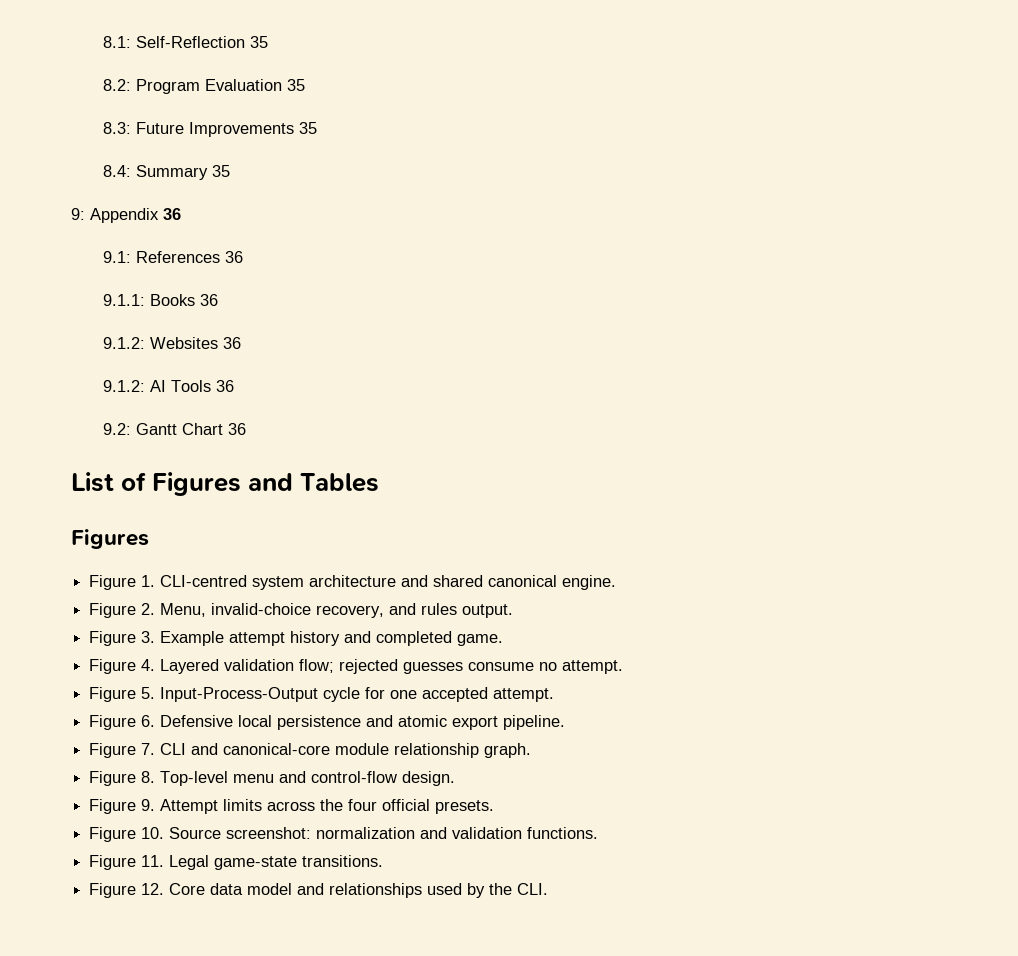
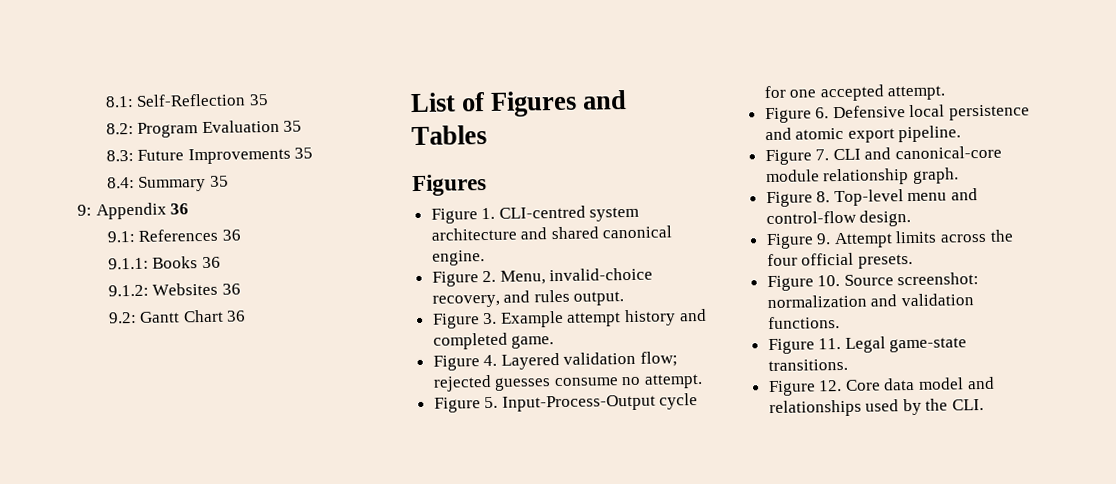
[102,380,234,392] // 9.1.2: AI Tools 36 -> (241, 289) none

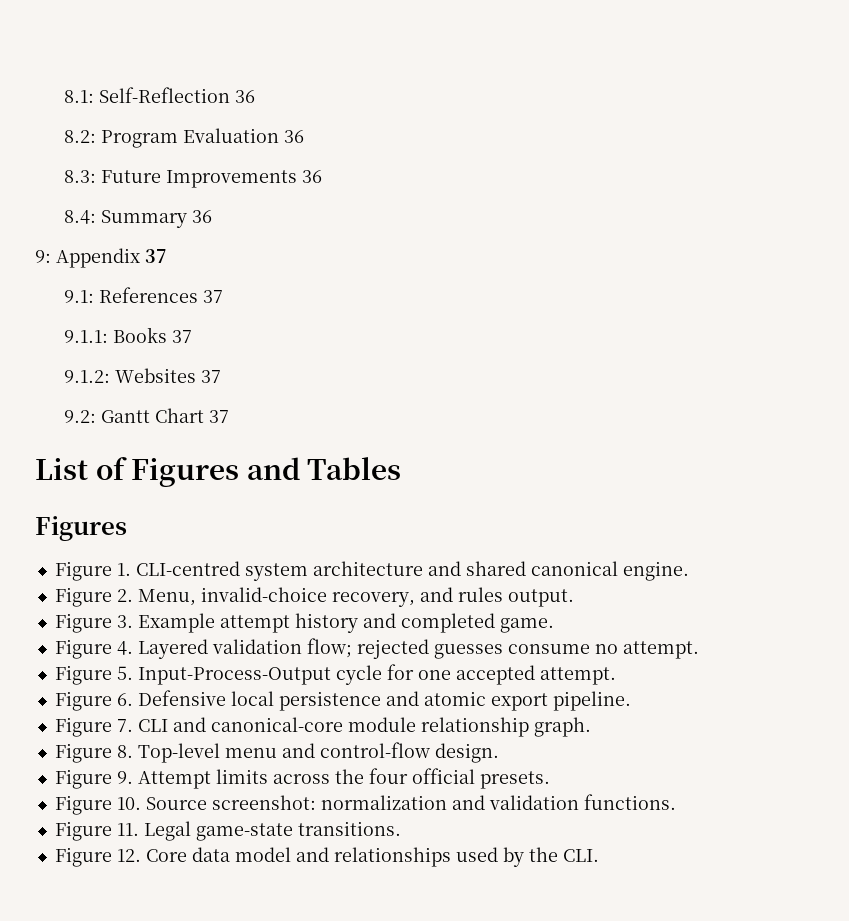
[248,94,269,106] 35 -> [234,90,255,103] 36
[283,120,303,132] 35 -> [283,130,304,143] 36
[294,147,314,159] 35 -> [301,170,322,183] 36
[209,175,229,187] 35 -> [191,210,212,223] 36
[170,203,190,215] 36 -> [145,249,167,263] 37
[221,229,241,241] 36 -> [202,290,223,303] 37
[201,256,221,269] 36 -> [171,330,192,343] 37
[221,283,241,295] 36 -> [200,370,221,383] 37
[226,310,247,322] 36 -> [208,410,229,423] 37

